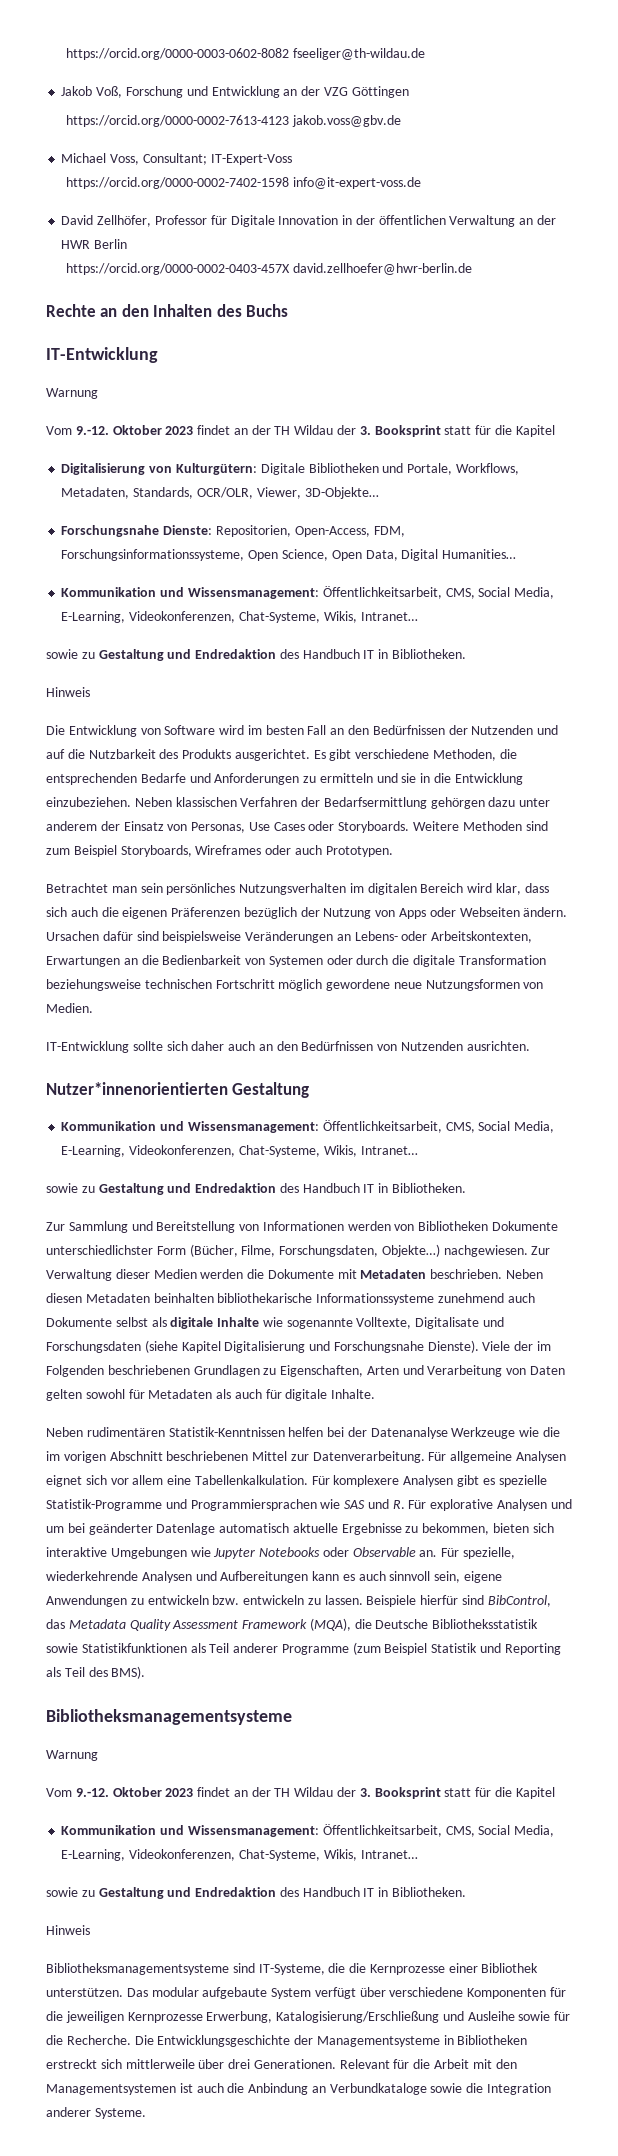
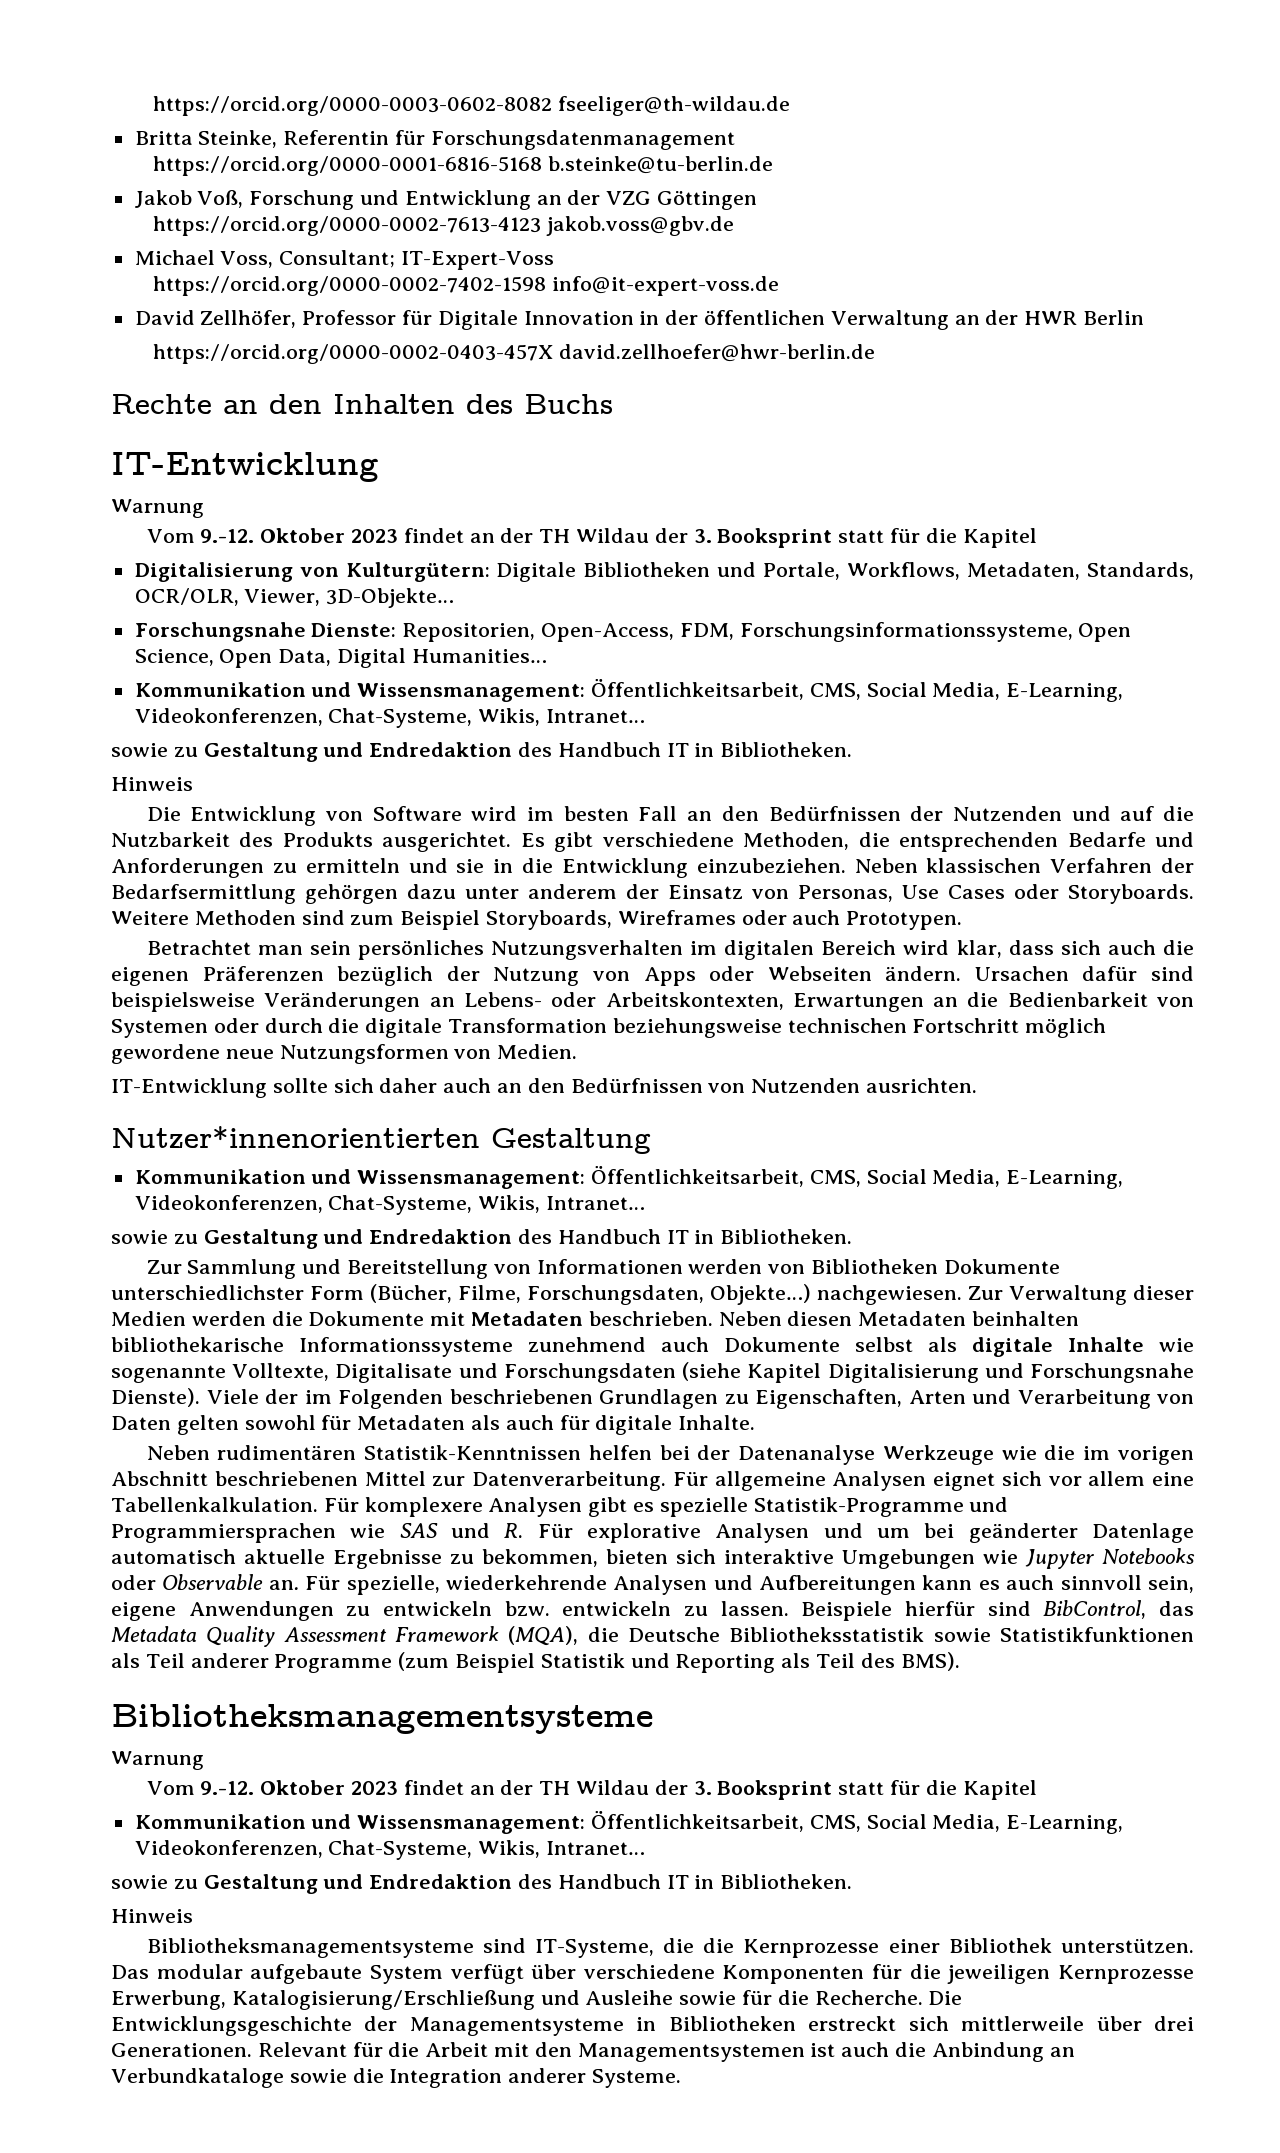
(425, 54) none -> [134,130,735,150] [153,156,773,176] // Britta Steinke, Referentin für Forschungsdatenmanagement // https://orcid.org/0000-0001-6816-5168 b.steinke@tu-berlin.de

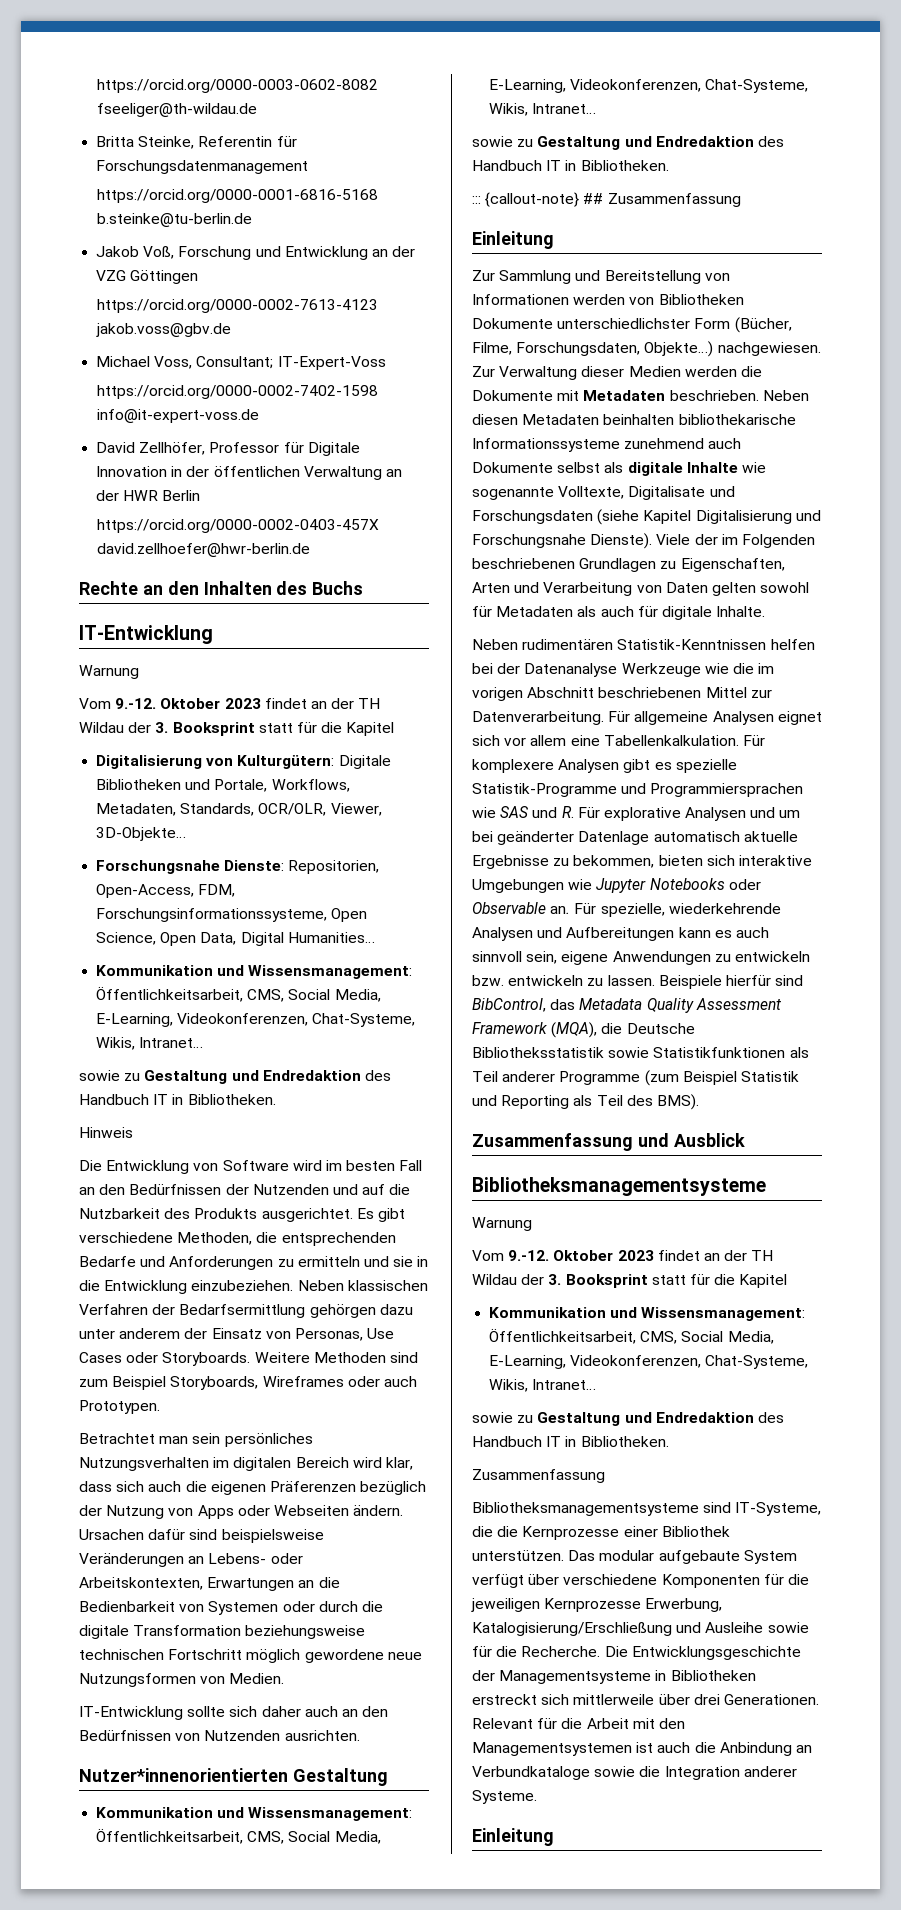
(853, 1236) none -> [472,192,741,207] [472,231,554,249] // ::: {callout-note} ## Zusammenfassung // Einleitung
(960, 1661) none -> [472,1133,745,1151] // Zusammenfassung und Ausblick
[111,1909,193,1923] Hinweis -> [472,1469,605,1483] Zusammenfassung
(682, 2078) none -> [472,1828,554,1846] // Einleitung

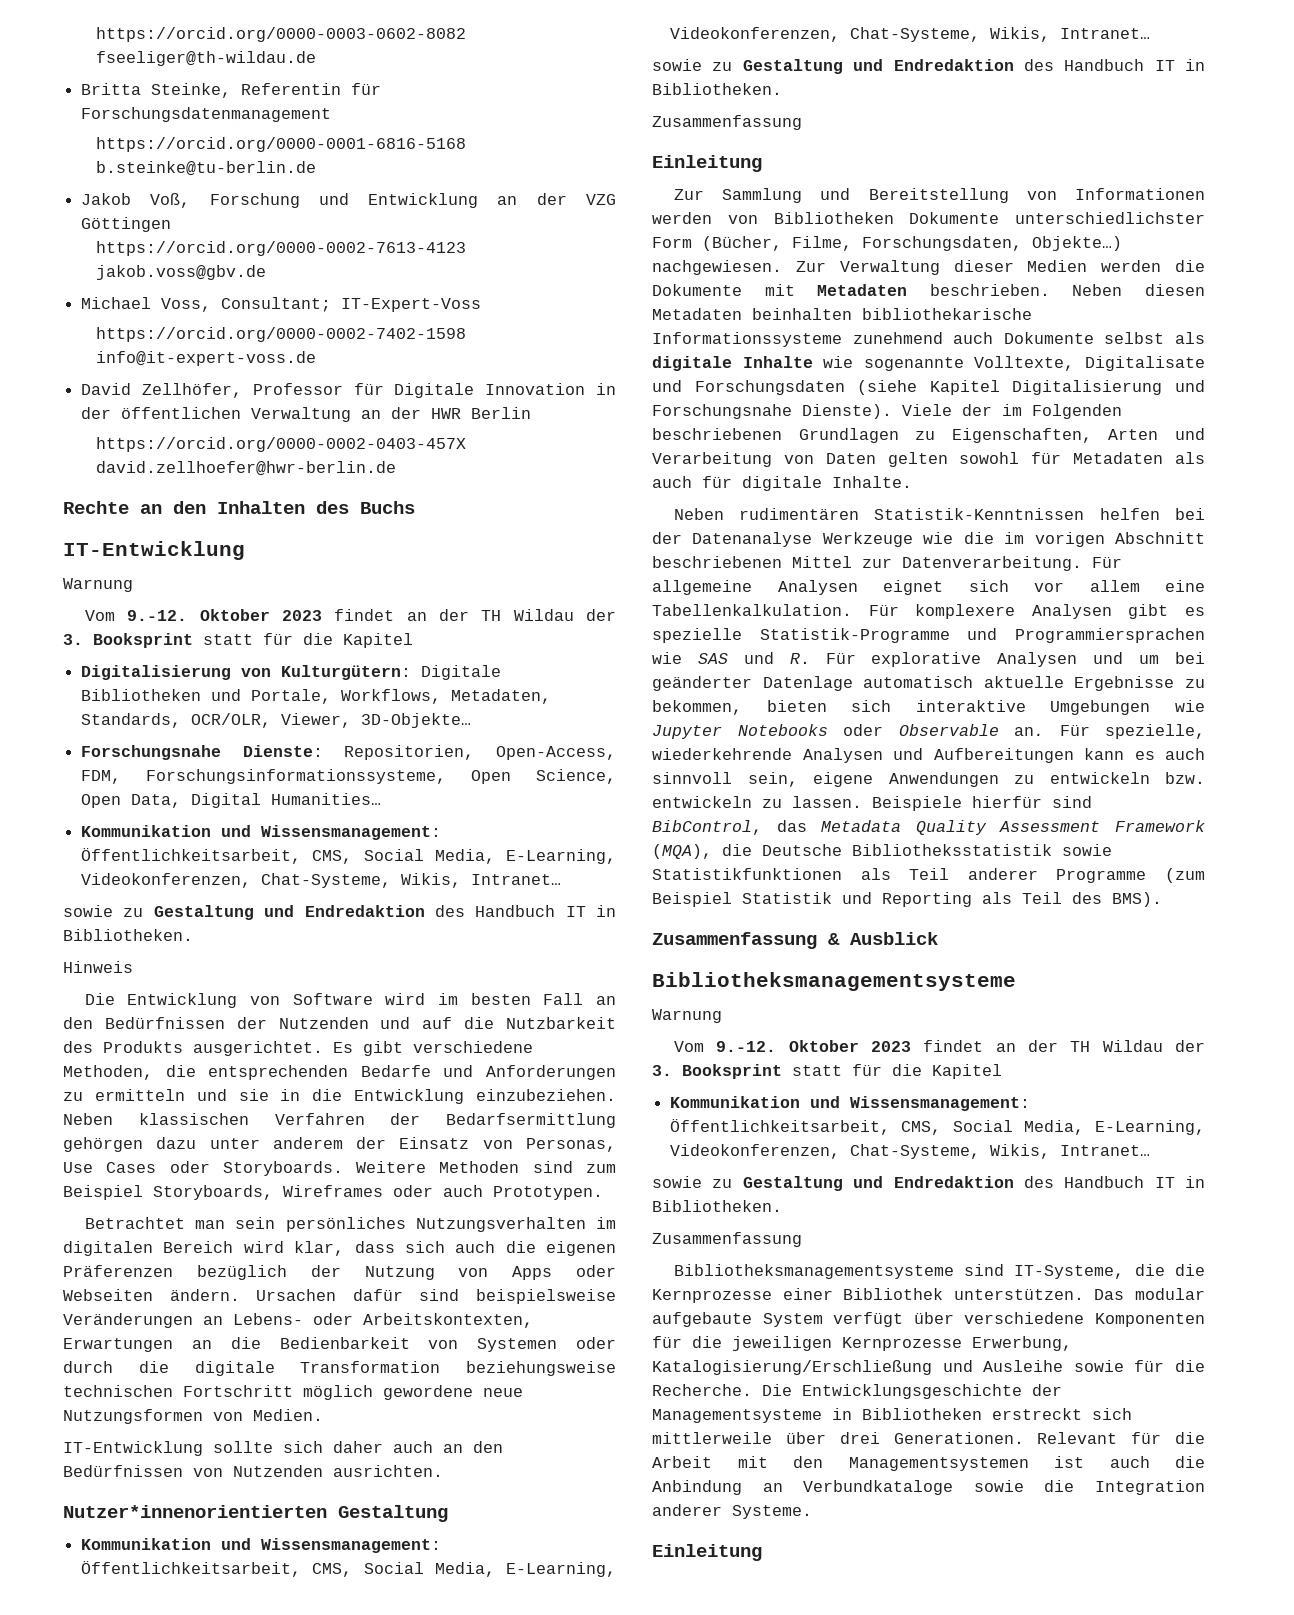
[472,192,604,207] ::: {callout-note} ## -> (782, 89) none
[637,1133,669,1147] und -> [828,933,840,945] &

